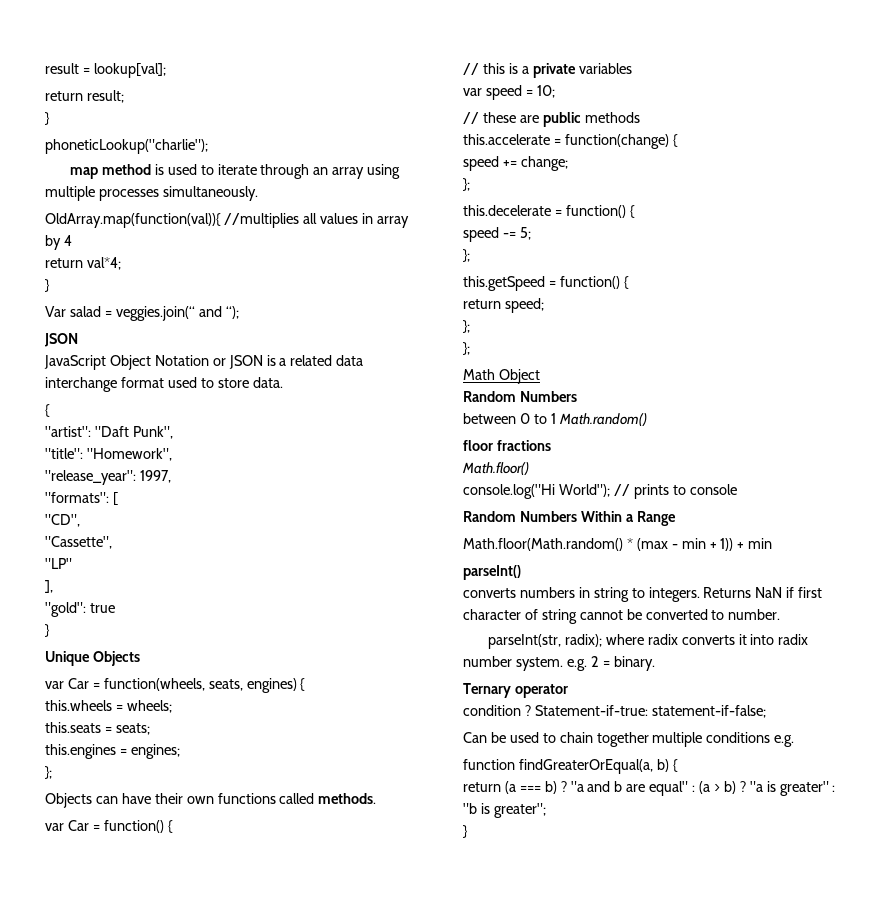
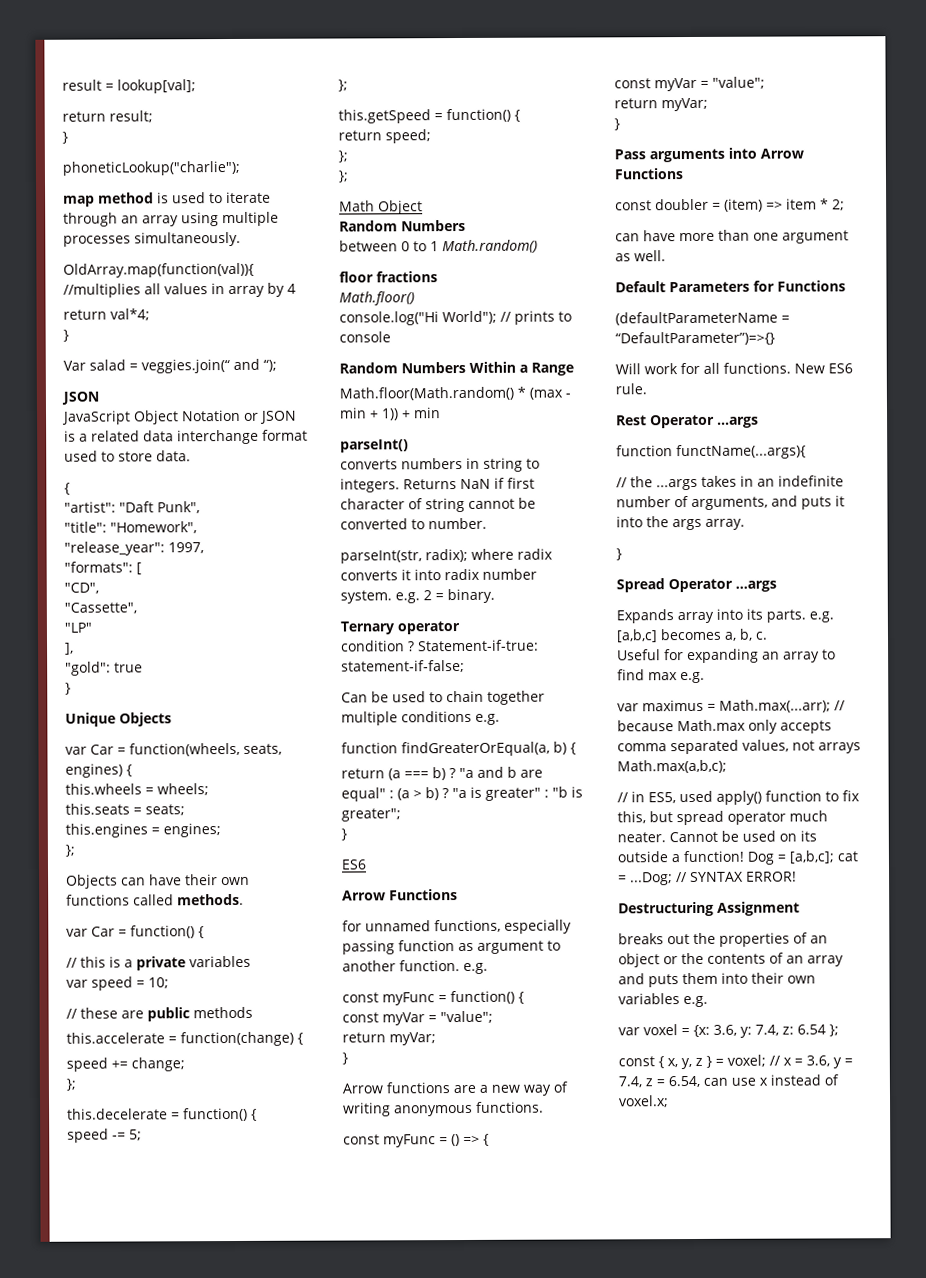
(468, 831) none -> [341,859,367,870] [342,889,458,901] [342,919,572,934] [342,940,561,955] [342,960,488,975] [342,990,524,1006] [342,1010,493,1026] [342,1032,436,1046] [342,1052,348,1065] [342,1081,568,1096] [343,1101,544,1117] [343,1133,489,1148] [614,76,765,92] [614,97,708,112] [614,118,620,131] [614,147,804,163] [614,168,683,180] [615,198,845,212] [615,229,849,244] [615,250,666,262] [615,280,846,293] [615,311,790,326] [615,331,775,346] [615,362,853,375] [615,383,647,395] [616,414,759,429] [616,444,806,460] [616,475,844,491] [616,495,845,511] [616,516,745,531] [616,548,622,561] [616,578,777,593] [616,608,834,624] [616,628,768,643] [617,648,836,664] [617,669,705,684] [617,699,845,713] [617,719,832,734] [617,739,861,755] [617,759,727,774] [617,790,860,805] [617,810,828,826] [617,830,817,843] [617,850,858,865] [618,871,797,886] [618,901,800,917] [618,932,828,947] [618,952,844,968] [618,972,816,988] [618,993,708,1008] [618,1024,839,1038] [618,1054,853,1070] [618,1074,839,1088] [618,1095,669,1108] // ES6 // Arrow Functions // for unnamed functions, especially passing function as argument to another function. e.g. // const myFunc = function() { // const myVar = "value"; // return myVar; // } // Arrow functions are a new way of writing anonymous functions. // const myFunc = () => { // const myVar = "value"; // return myVar; // } // Pass arguments into Arrow Functions // const doubler = (item) => item * 2; // can have more than one argument as well. // Default Parameters for Functions // (defaultParameterName = “DefaultParameter”)=>{} // Will work for all functions. New ES6 rule. // Rest Operator …args // function functName(...args){ // // the ...args takes in an indefinite number of arguments, and puts it into the args array. // } // Spread Operator ...args // Expands array into its parts. e.g. [a,b,c] becomes a, b, c. // Useful for expanding an array to find max e.g. // var maximus = Math.max(...arr); // because Math.max only accepts comma separated values, not arrays Math.max(a,b,c); // // in ES5, used apply() function to fix this, but spread operator much neater. Cannot be used on its outside a function! Dog = [a,b,c]; cat = ...Dog; // SYNTAX ERROR! // Destructuring Assignment // breaks out the properties of an object or the contents of an array and puts them into their own variables e.g. // var voxel = {x: 3.6, y: 7.4, z: 6.54 }; // const { x, y, z } = voxel; // x = 3.6, y = 7.4, z = 6.54, can use x instead of voxel.x;

